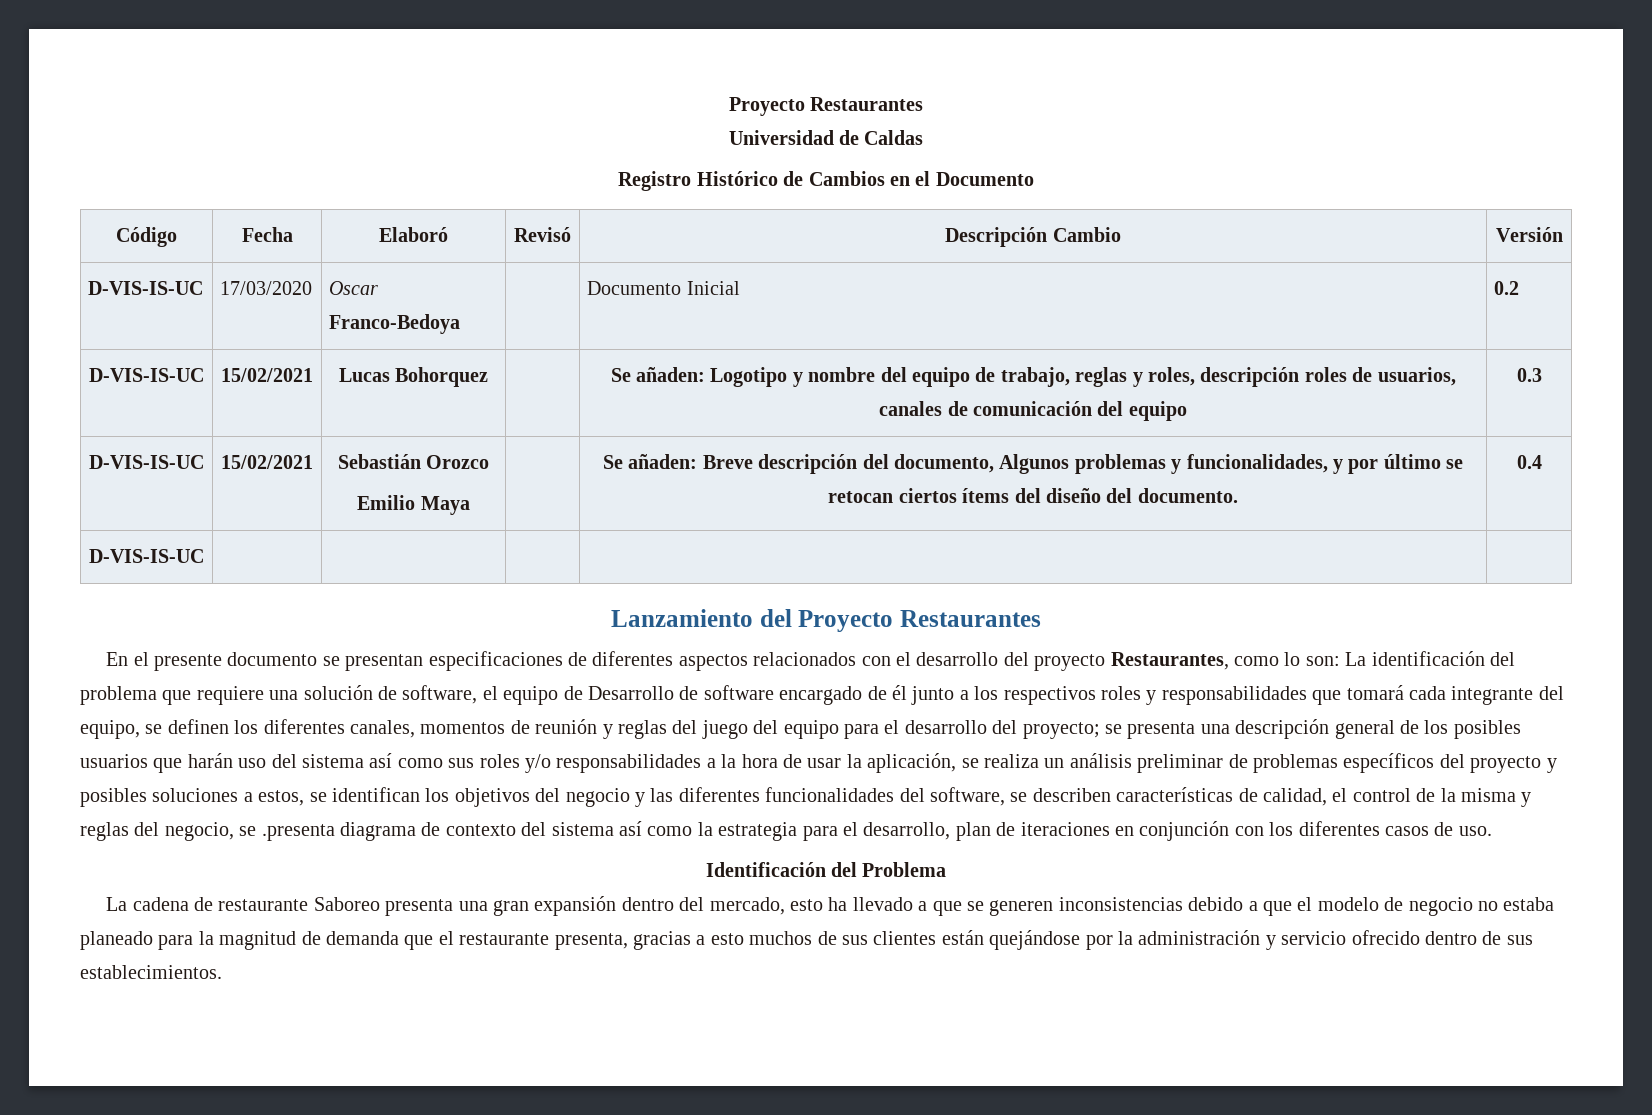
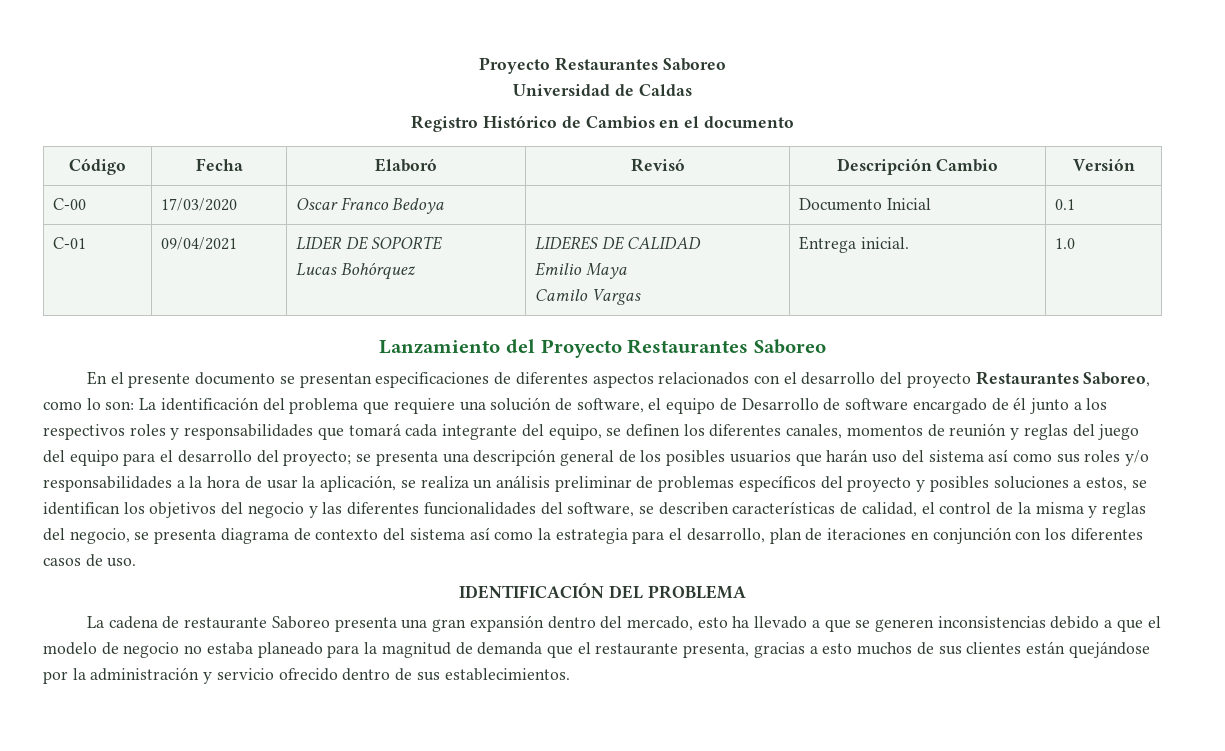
[728,97,924,116] Proyecto Restaurantes -> [479,57,726,74] Proyecto Restaurantes Saboreo
[935,172,1034,186] Documento -> [703,116,794,128] documento
[88,281,204,295] D-VIS-IS-UC -> [52,198,86,210] C-00
[329,314,461,334] Franco-Bedoya -> [340,197,445,214] Franco Bedoya
[1494,281,1520,295] [89,368,204,382] [221,368,313,382] [338,367,489,387] [610,367,1456,387] [879,401,1187,421] [1516,368,1542,382] [89,455,204,469] [221,455,313,469] [337,454,490,469] [357,495,470,515] [602,454,1464,474] [828,488,1238,503] [1516,455,1542,469] [89,549,204,563] 0.2 // D-VIS-IS-UC | 15/02/2021 | Lucas Bohorquez | | Se añaden: Logotipo y nombre del equipo de trabajo, reglas y roles, descripción roles de usuarios, canales de comunicación del equipo | 0.3 // D-VIS-IS-UC | 15/02/2021 | Sebastián Orozco // Emilio Maya | | Se añaden: Breve descripción del documento, Algunos problemas y funcionalidades, y por último se retocan ciertos ítems del diseño del documento. | 0.4 // D-VIS-IS-UC | | | | | -> [1054,199,1075,210] [52,237,86,249] [160,237,237,250] [295,236,443,250] [295,263,416,280] [534,236,702,250] [534,262,627,279] [534,289,641,305] [798,236,909,253] [1054,238,1075,249] 0.1 // C-01 | 09/04/2021 | LIDER DE SOPORTE // Lucas Bohórquez | LIDERES DE CALIDAD // Emilio Maya // Camilo Vargas | Entrega inicial. | 1.0
(1042, 618) none -> [753,339,826,354] Saboreo
[1110,652,1229,670] Restaurantes, -> [975,371,1151,387] Restaurantes Saboreo,
[261,824,335,841] .presenta -> [154,529,217,544] presenta
[705,862,947,877] Identificación del Problema -> [459,582,746,599] IDENTIFICACIÓN DEL PROBLEMA

